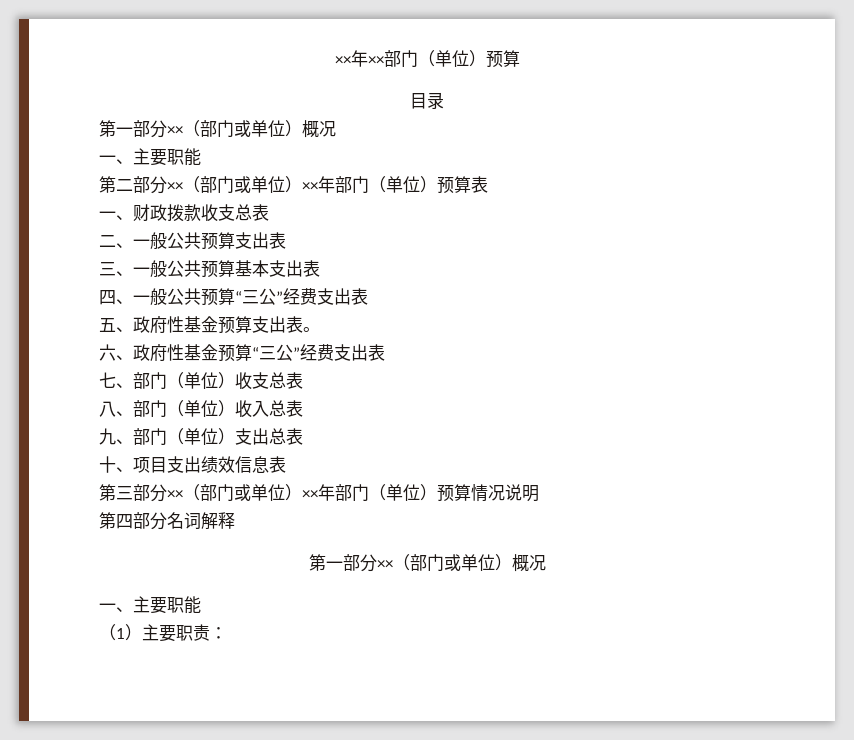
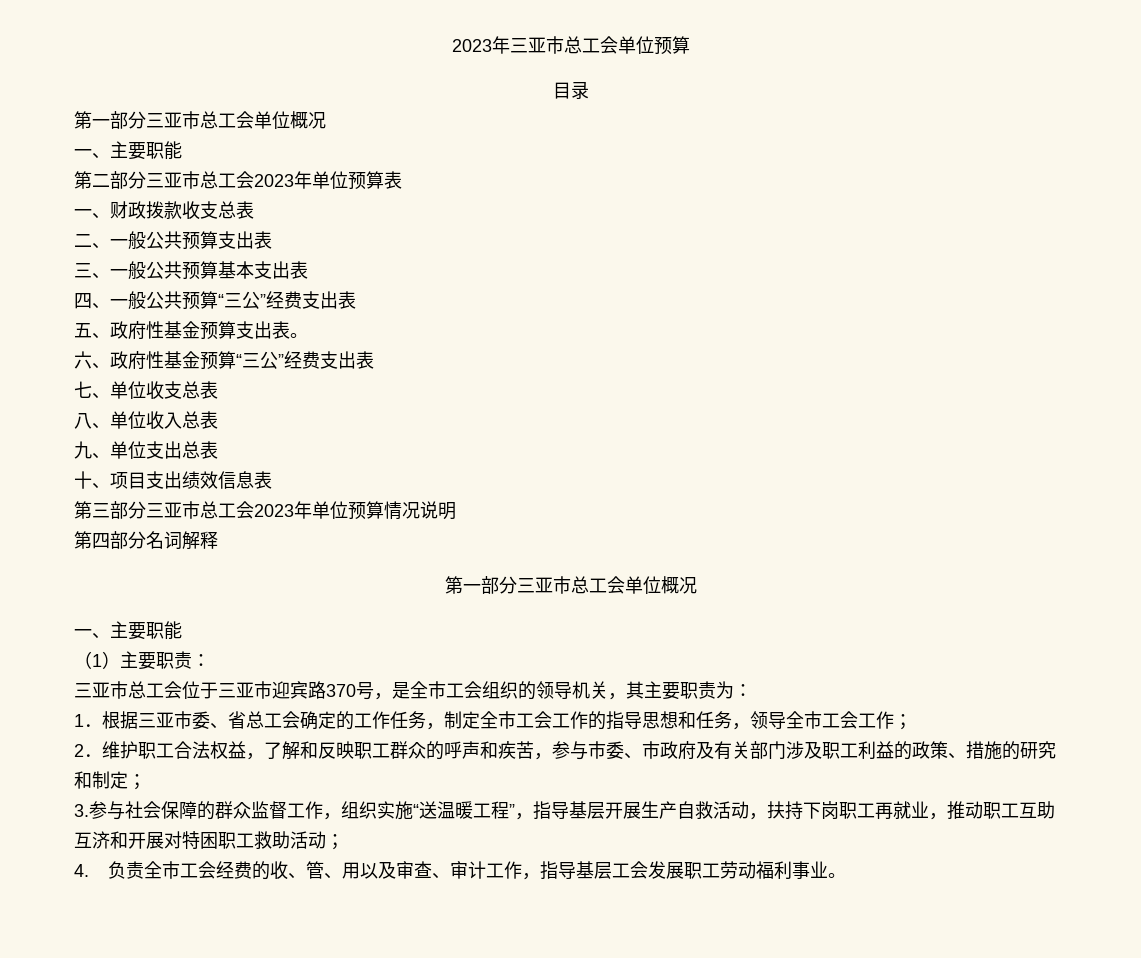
[334,50,486,67] ××年××部门（单位） -> [451,36,654,54] 2023年三亚市总工会单位
[167,120,302,137] ××（部门或单位） -> [146,111,290,129] 三亚市总工会单位
[167,176,437,193] ××（部门或单位）××年部门（单位） -> [146,171,348,189] 三亚市总工会2023年单位
[133,372,235,389] 部门（单位） -> [110,381,146,399] 单位
[133,400,235,417] 部门（单位） -> [110,411,146,429] 单位
[133,428,235,445] 部门（单位） -> [110,441,146,459] 单位
[167,484,437,501] ××（部门或单位）××年部门（单位） -> [146,501,348,519] 三亚市总工会2023年单位
[376,554,512,571] ××（部门或单位） -> [516,576,661,594] 三亚市总工会单位
(227, 633) none -> [74,681,752,700] [74,711,912,730] [74,741,1056,760] [74,771,146,790] [74,801,1055,820] [74,831,344,850] [74,861,846,880] // 三亚市总工会位于三亚市迎宾路370号，是全市工会组织的领导机关，其主要职责为： // 1．根据三亚市委、省总工会确定的工作任务，制定全市工会工作的指导思想和任务，领导全市工会工作； // 2．维护职工合法权益，了解和反映职工群众的呼声和疾苦，参与市委、市政府及有关部门涉及职工利益的政策、措施的研究和制定； // 3.参与社会保障的群众监督工作，组织实施“送温暖工程”，指导基层开展生产自救活动，扶持下岗职工再就业，推动职工互助互济和开展对特困职工救助活动； // 4.负责全市工会经费的收、管、用以及审查、审计工作，指导基层工会发展职工劳动福利事业。

